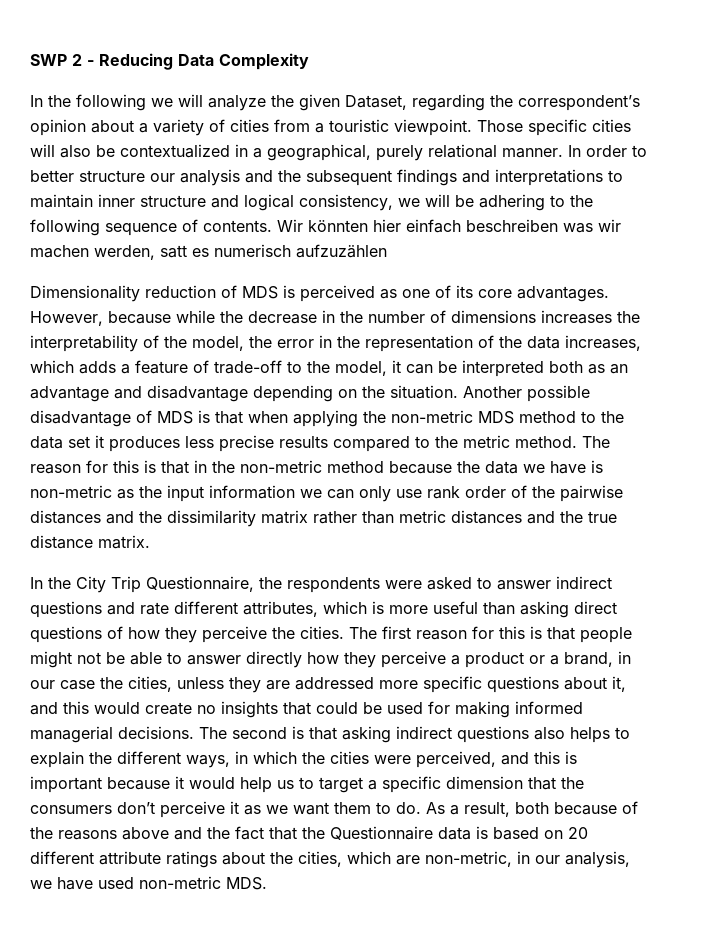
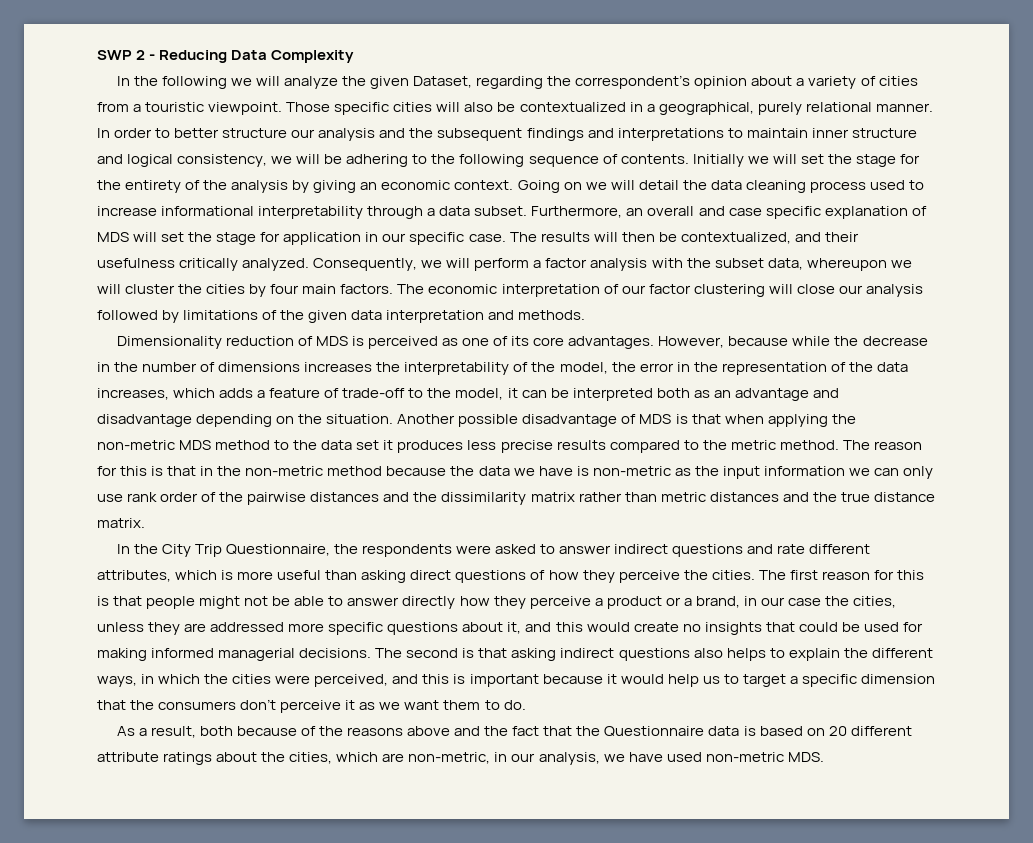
[277,219,621,233] [30,244,387,260] Wir könnten hier einfach beschreiben was wir machen werden, satt es numerisch aufzuzählen -> [692,154,920,167] [97,180,924,193] [97,206,927,219] [97,232,859,245] [97,258,912,271] [97,284,923,297] [97,310,586,323] Initially we will set the stage for the entirety of the analysis by giving an economic context. Going on we will detail the data cleaning process used to increase informational interpretability through a data subset. Furthermore, an overall and case specific explanation of MDS will set the stage for application in our specific case. The results will then be contextualized, and their usefulness critically analyzed. Consequently, we will perform a factor analysis with the subset data, whereupon we will cluster the cities by four main factors. The economic interpretation of our factor clustering will close our analysis followed by limitations of the given data interpretation and methods.
(421, 808) none -> (526, 705) //

